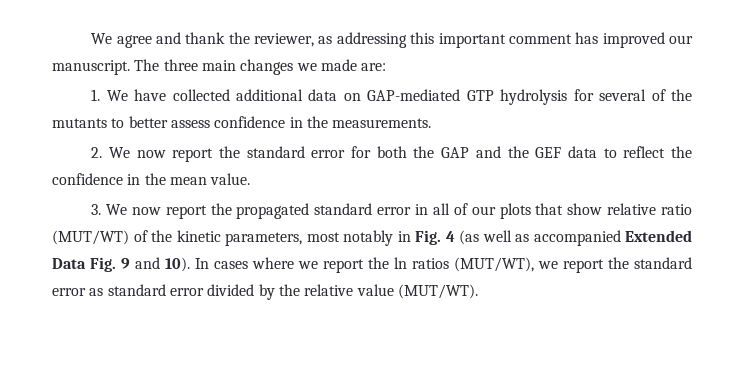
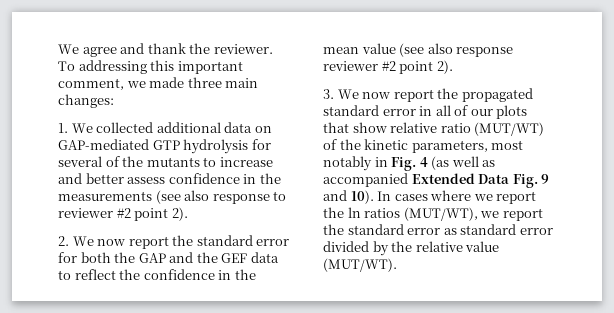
[254,33,333,47] reviewer, as -> [213,44,273,54] [58,61,75,71] reviewer. To
[508,32,693,48] [52,59,387,75] comment has improved our manuscript. The three main changes we made are: -> [58,77,259,90] [58,94,114,108] comment, we made three main changes:
[134,89,167,101] have -> (93, 128) none
(125, 123) none -> [219,157,273,167] [58,173,82,184] increase and
[332,118,432,128] measurements. -> [58,190,287,204] [58,207,188,221] measurements (see also response to reviewer #2 point 2).
[210,173,251,185] value. -> [361,43,514,57] [323,60,453,74] value (see also response reviewer #2 point 2).

